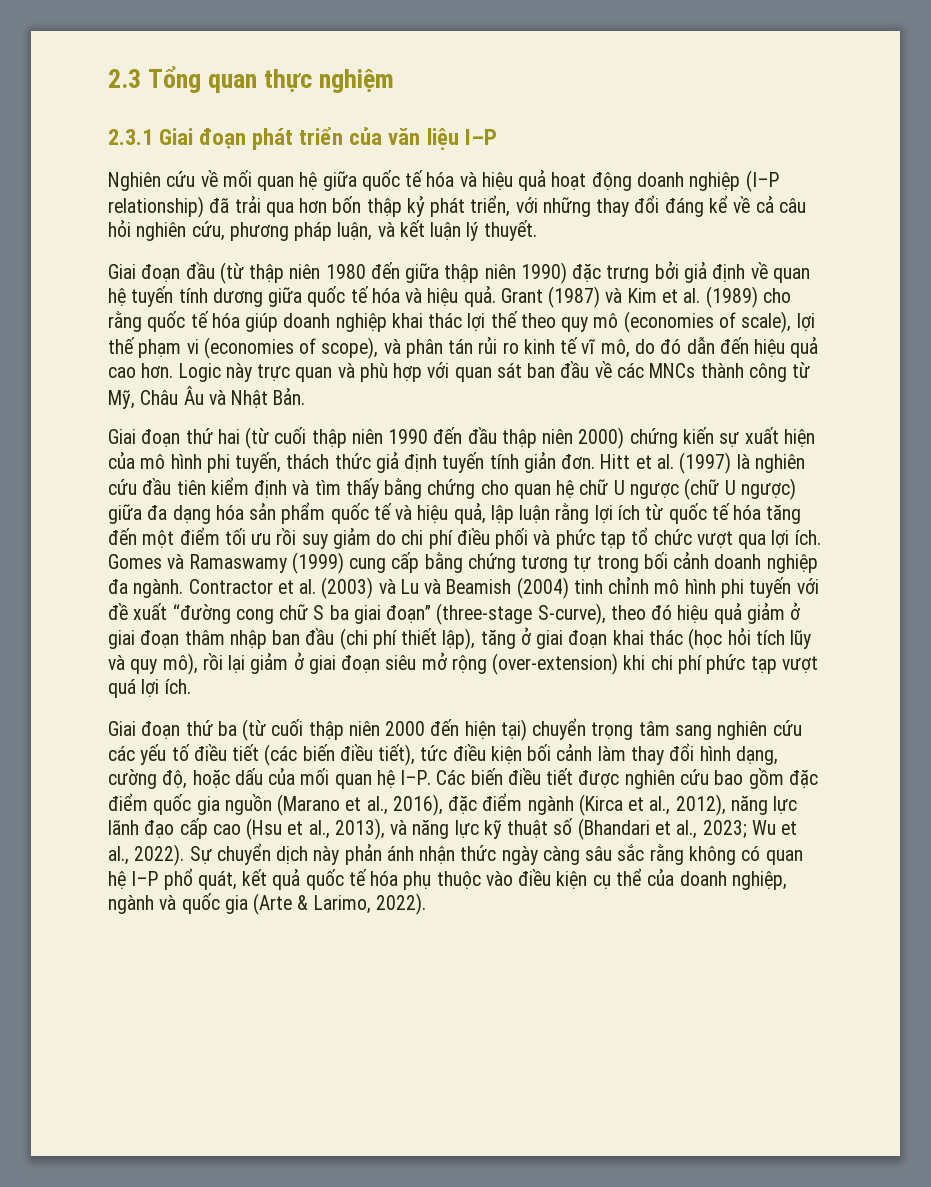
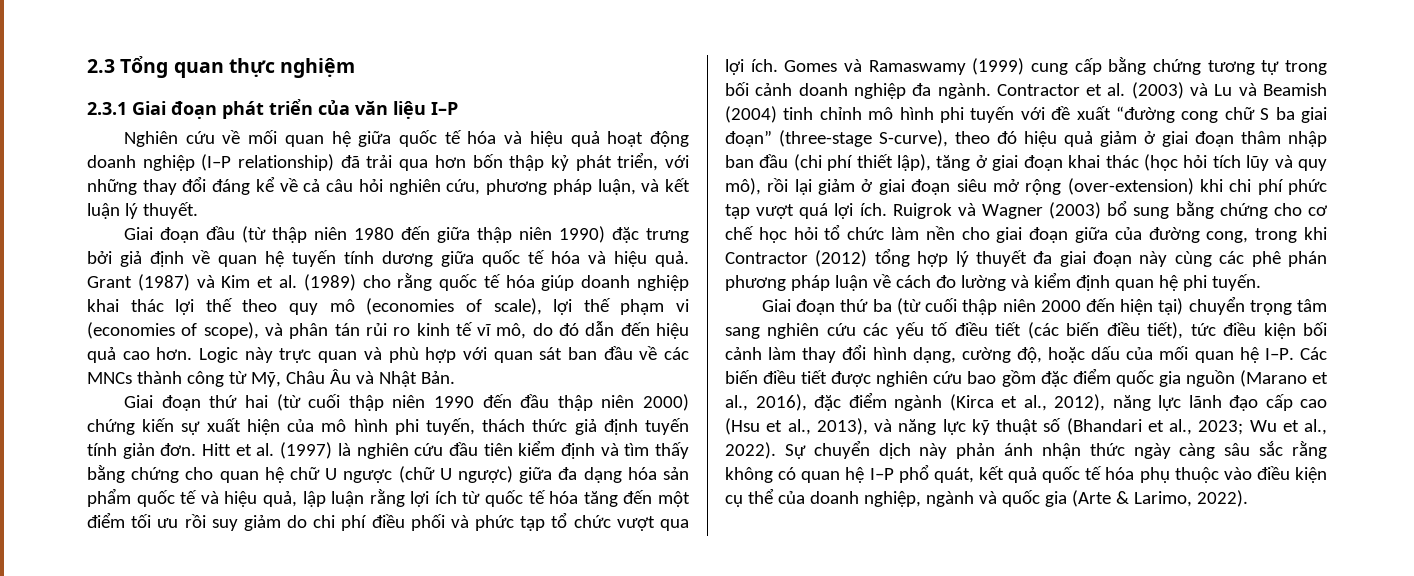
(191, 686) none -> [892,200,1327,219] [725,224,1327,243] [725,248,1327,267] [725,272,1261,291] Ruigrok và Wagner (2003) bổ sung bằng chứng cho cơ chế học hỏi tổ chức làm nền cho giai đoạn giữa của đường cong, trong khi Contractor (2012) tổng hợp lý thuyết đa giai đoạn này cùng các phê phán phương pháp luận về cách đo lường và kiểm định quan hệ phi tuyến.

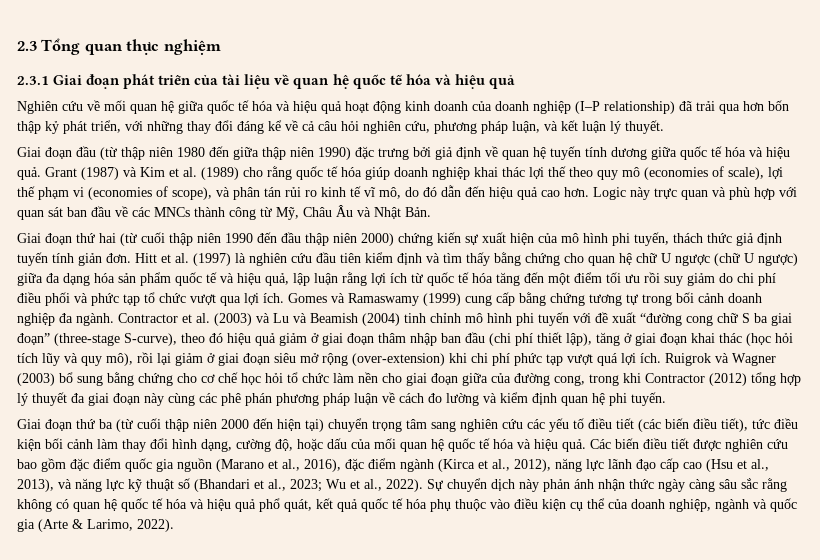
[355,101,458,119] văn liệu I–P -> [222,74,515,89] tài liệu về quan hệ quốc tế hóa và hiệu quả
(689, 139) none -> [405,101,492,111] kinh doanh của
[1264,348,1294,360] I–P. -> [448,438,586,452] quốc tế hóa và hiệu quả.
[869,468,894,480] I–P -> [121,498,256,512] quốc tế hóa và hiệu quả

